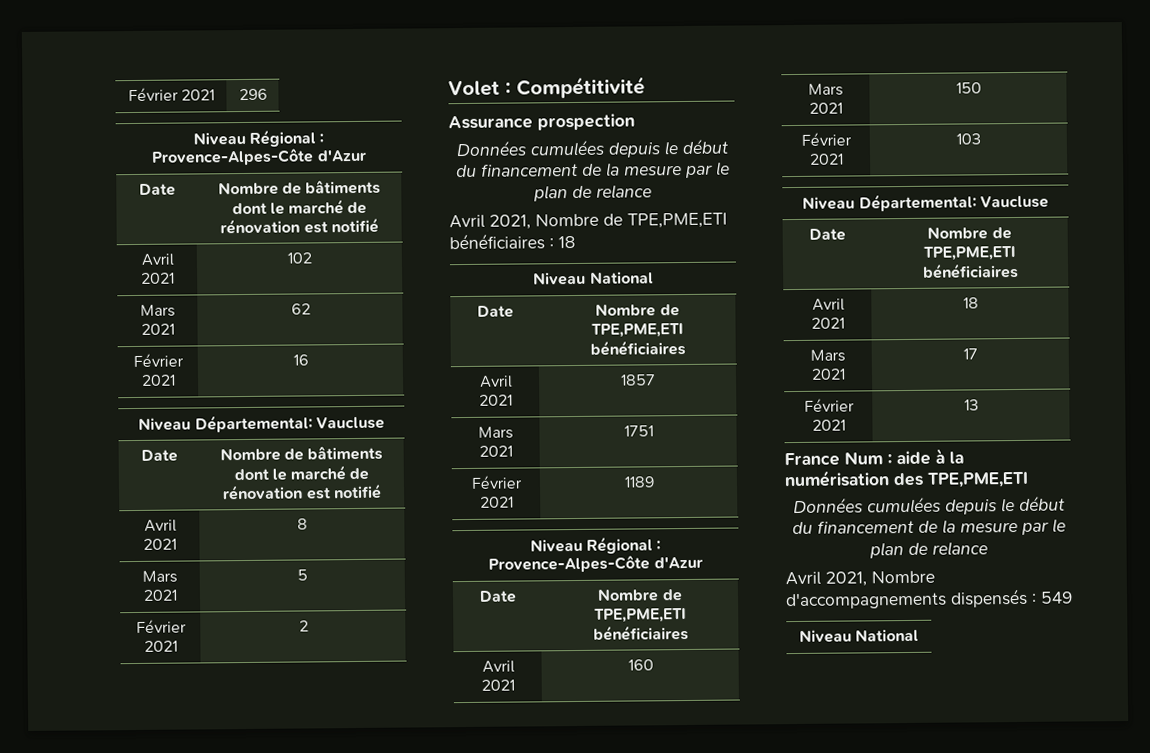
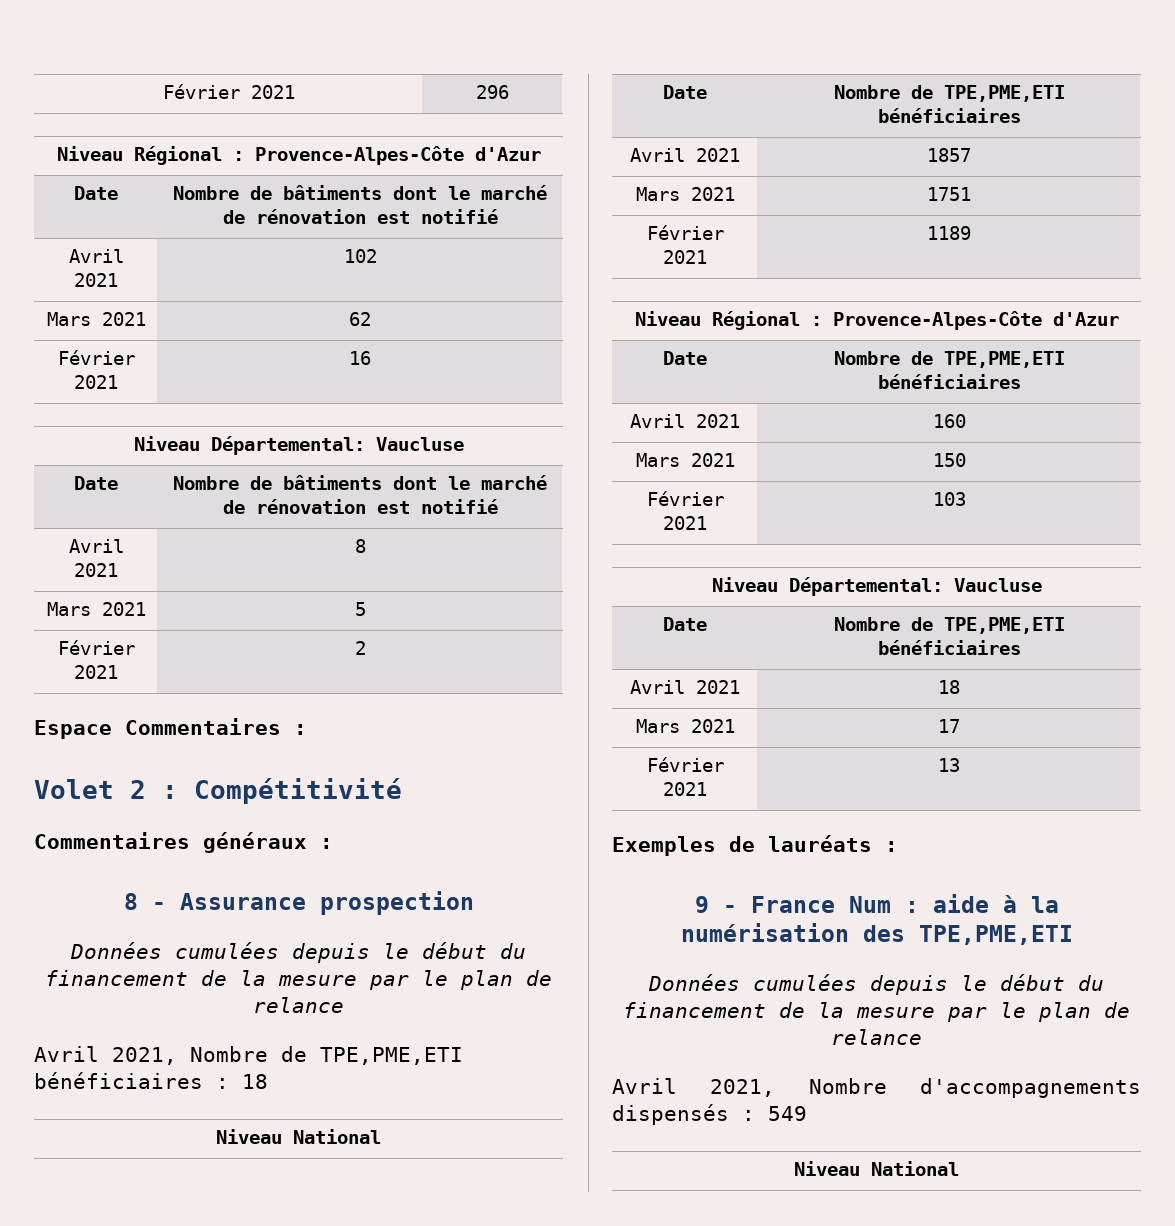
(309, 626) none -> [34,718,307,739] // Espace Commentaires :
(500, 88) none -> [130,780,146,799] 2
(645, 87) none -> [34,832,333,853] [123,893,166,910] Commentaires généraux : // 8 -
(979, 405) none -> [612,835,898,856] [694,896,737,913] Exemples de lauréats : // 9 -

